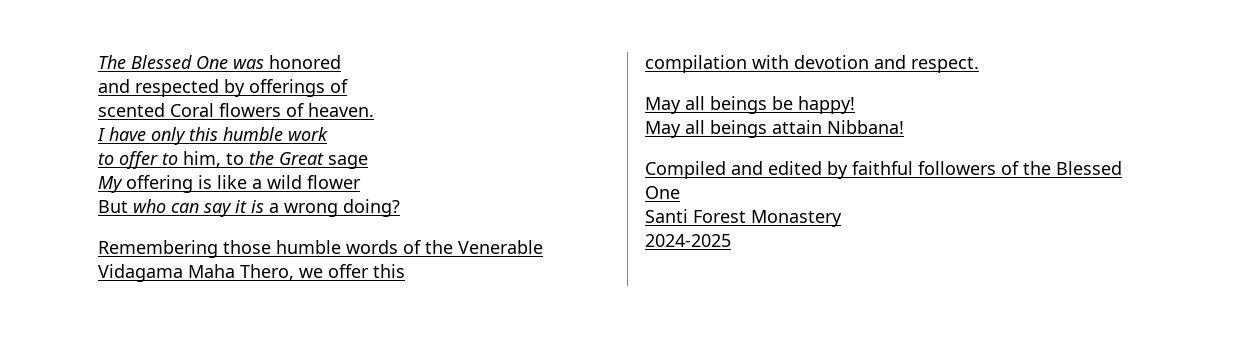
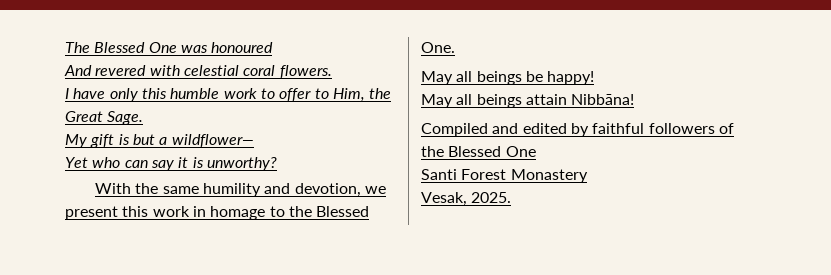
[269,55,341,69] [98,79,348,97] [98,103,374,117] honored // and respected by offerings of // scented Coral flowers of heaven. -> [211,42,274,53] [64,65,332,78] honoured // And revered with celestial coral flowers.
(328, 134) // -> (257, 93) none
[183,151,244,167] him, to -> [332,88,365,102] Him,
[328,155,368,169] sage -> [107,111,144,125] Sage.
[126,175,361,193] [98,200,128,213] offering is like a wild flower // But -> [90,134,254,148] [65,157,88,168] gift is but a wildflower— // Yet
[269,199,400,217] [98,240,543,258] [98,264,405,282] [645,55,979,73] a wrong doing? // Remembering those humble words of the Venerable Vidagama Maha Thero, we offer this // compilation with devotion and respect. -> [206,157,277,171] [94,183,386,197] [65,206,370,220] [421,42,455,53] unworthy? // With the same humility and devotion, we present this work in homage to the Blessed One.
[827,120,904,134] Nibbana! -> [571,94,635,105] Nibbāna!
[645,234,731,247] 2024-2025 -> [421,192,512,206] Vesak, 2025.

